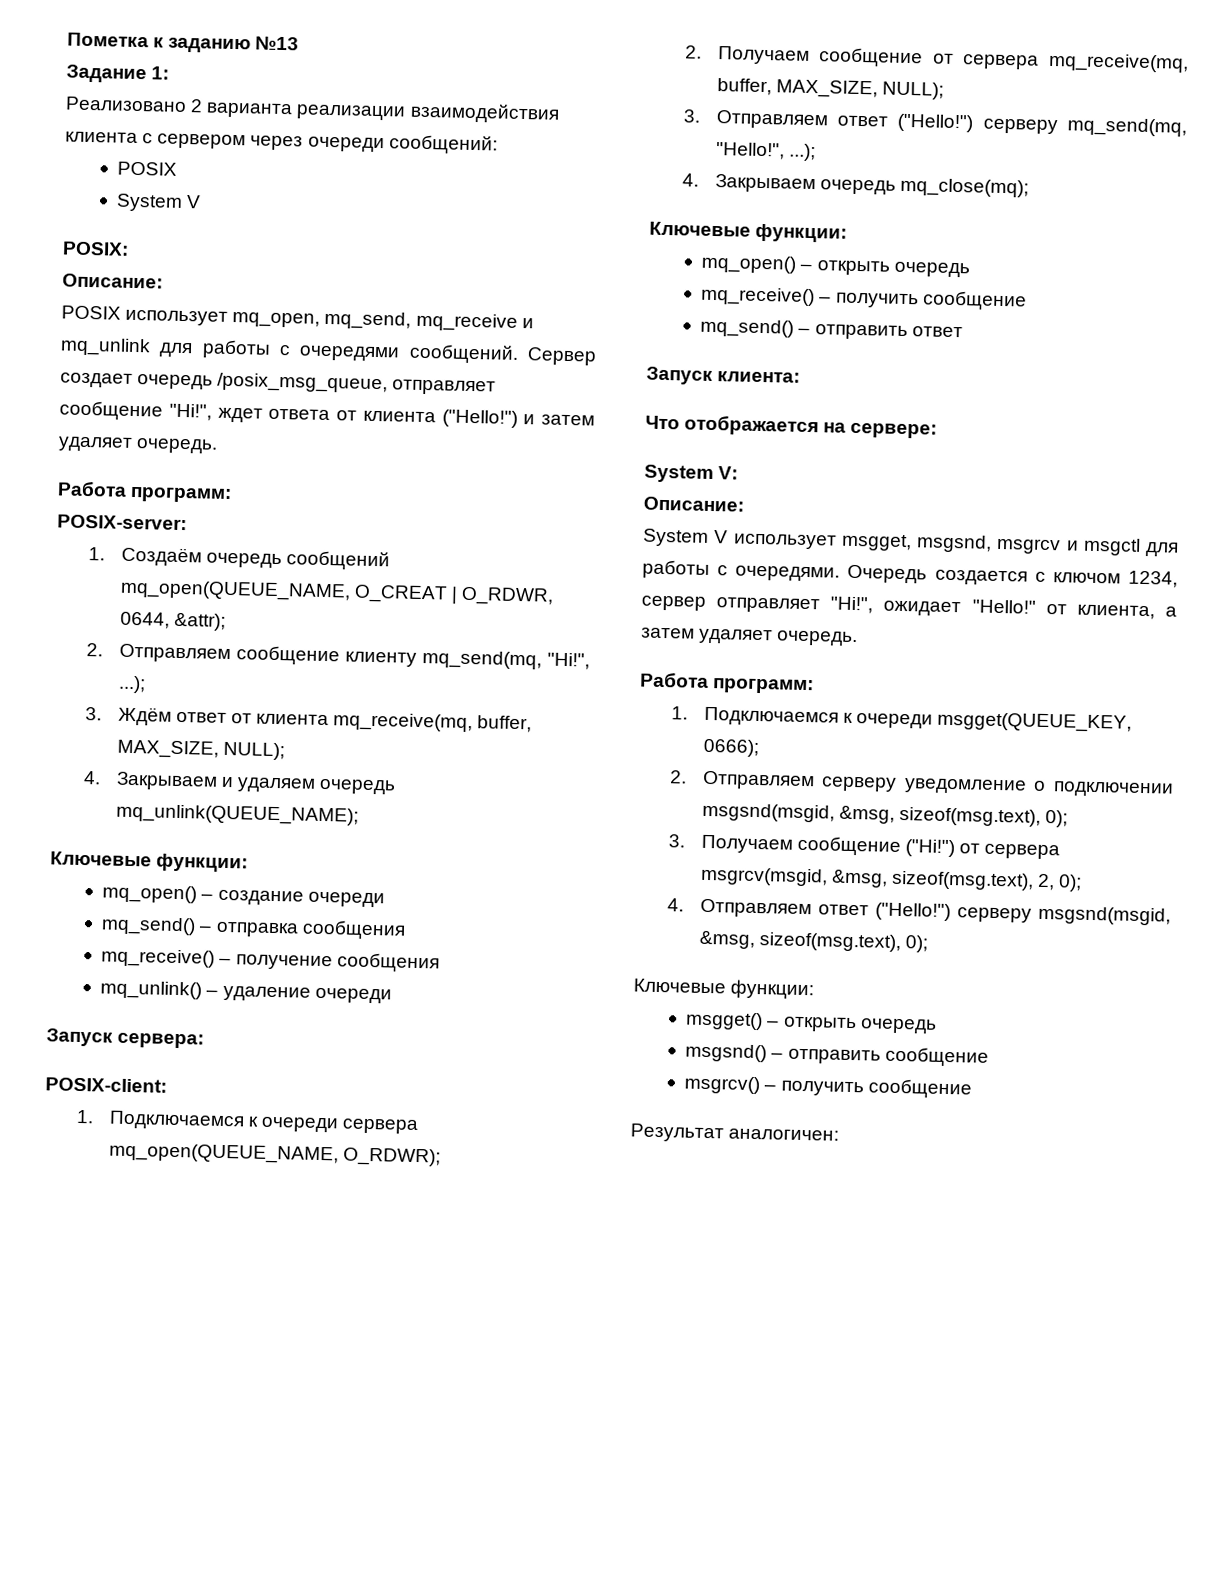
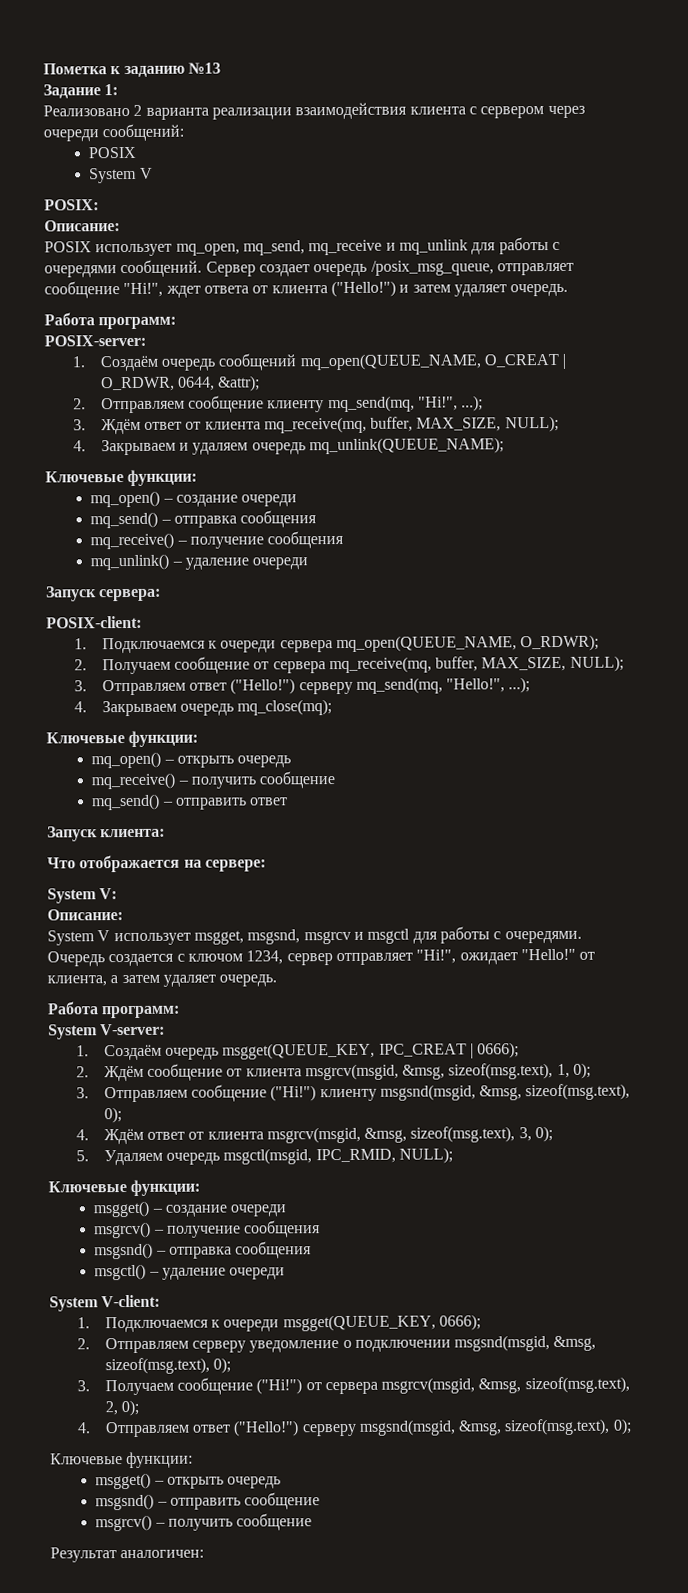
(815, 686) none -> [48,1023,166,1040] [75,1042,520,1061] [75,1062,592,1082] [75,1083,631,1103] [103,1107,122,1124] [75,1126,554,1145] [75,1147,453,1166] [48,1179,201,1197] [93,1200,287,1218] [94,1220,322,1239] [94,1241,313,1260] [94,1263,286,1281] [49,1294,161,1312] // System V-server: // 1. Создаём очередь msgget(QUEUE_KEY, IPC_CREAT | 0666); // 2. Ждём сообщение от клиента msgrcv(msgid, &msg, sizeof(msg.text), 1, 0); // 3. Отправляем сообщение ("Hi!") клиенту msgsnd(msgid, &msg, sizeof(msg.text), 0); // 4. Ждём ответ от клиента msgrcv(msgid, &msg, sizeof(msg.text), 3, 0); // 5. Удаляем очередь msgctl(msgid, IPC_RMID, NULL); // Ключевые функции: // msgget() – создание очереди // msgrcv() – получение сообщения // msgsnd() – отправка сообщения // msgctl() – удаление очереди // System V-client:

